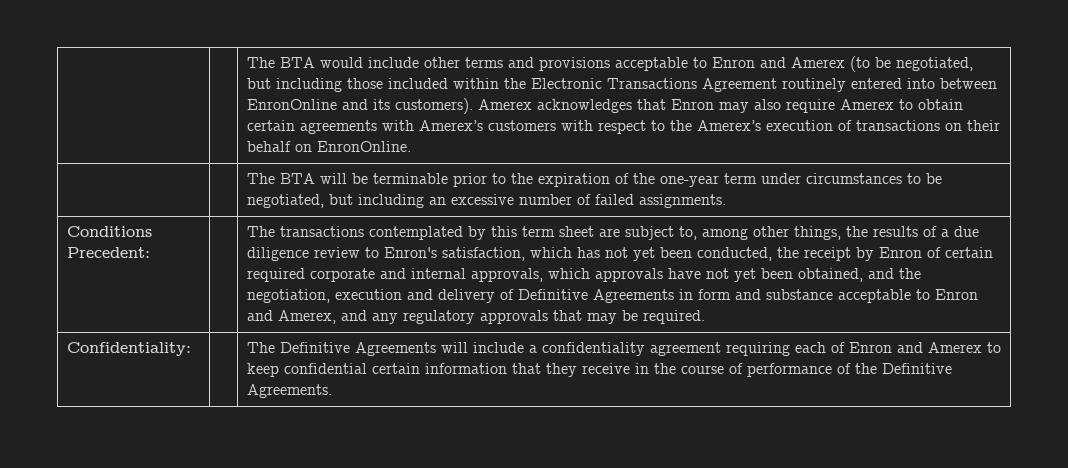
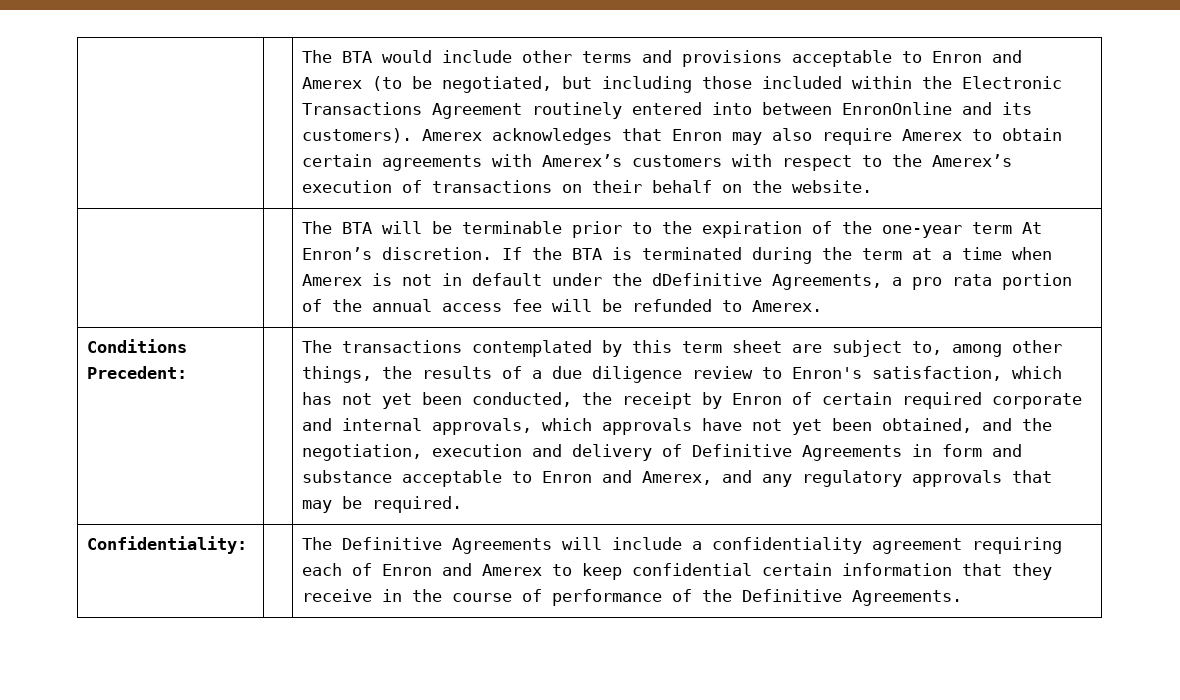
[316,141,411,152] EnronOnline. -> [752,180,873,193] the website.
[760,173,942,184] [246,194,726,208] under circumstances to be negotiated, but including an excessive number of failed assignments. -> [1022,222,1043,234] [302,247,1053,264] [302,273,1073,290] [302,299,823,312] At Enron’s discretion. If the BTA is terminated during the term at a time when Amerex is not in default under the dDefinitive Agreements, a pro rata portion of the annual access fee will be refunded to Amerex.

